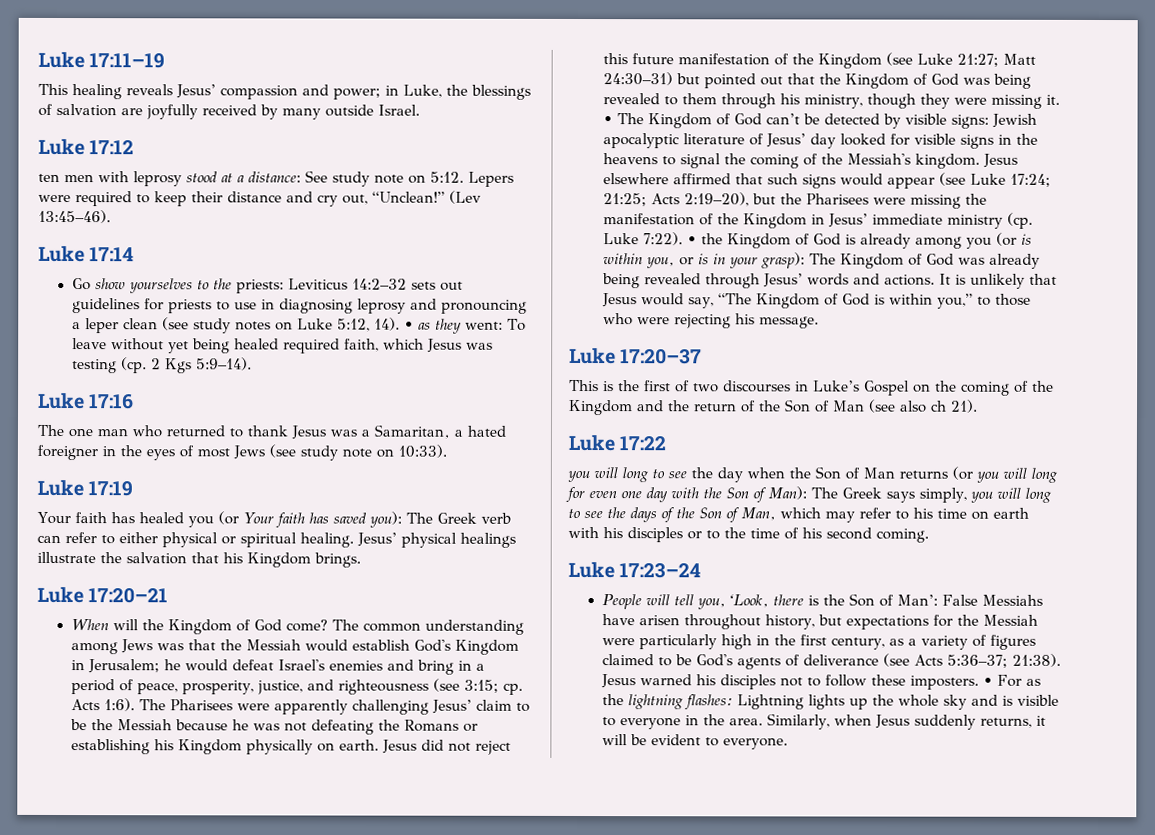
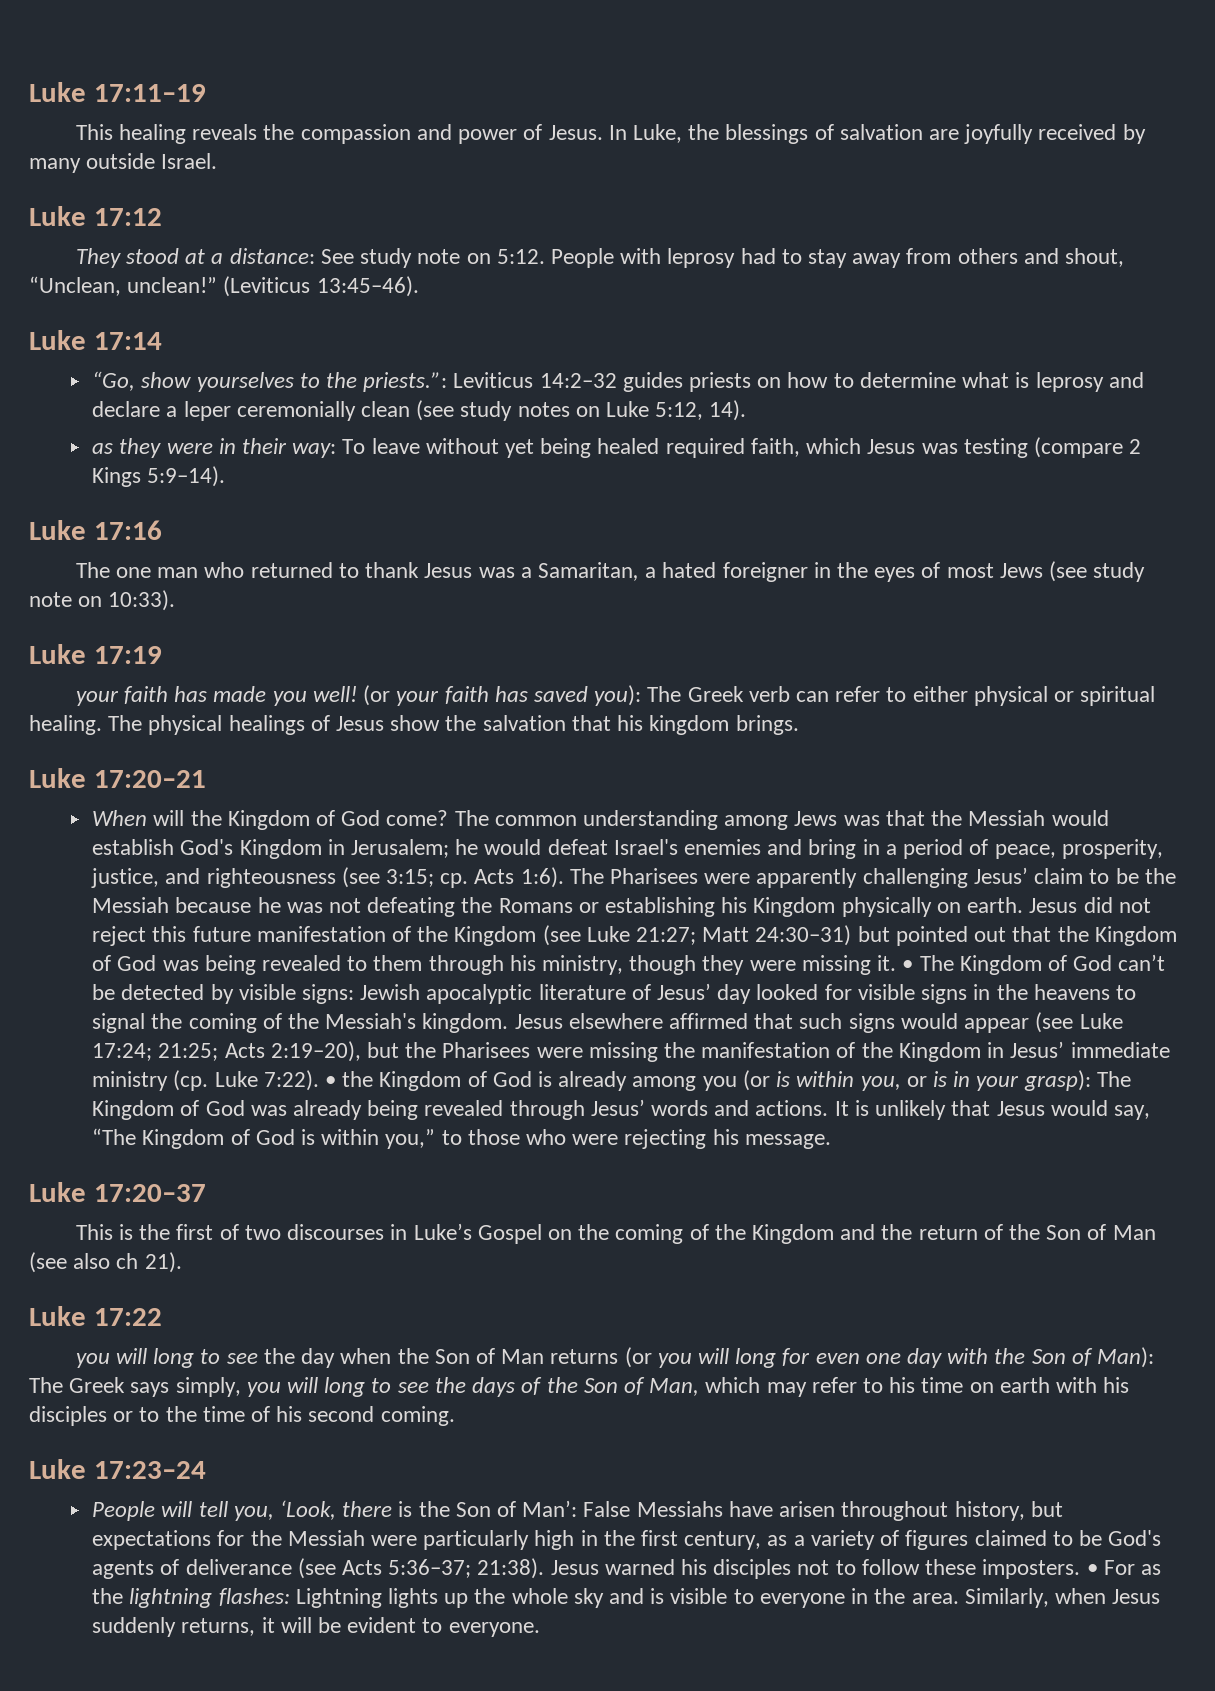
[176,84,216,99] Jesus’ -> [263,124,295,140] the
[333,85,399,100] power; in -> [458,124,627,144] power of Jesus. In
[38,171,182,187] ten men with leprosy -> [75,248,121,268] They
[468,171,514,187] [38,190,481,207] Lepers were required to keep their distance and cry out, “Unclean!” (Lev -> [550,248,1125,268] [29,276,311,297] People with leprosy had to stay away from others and shout, “Unclean, unclean!” (Leviticus
[71,278,91,291] Go -> [92,371,136,391] “Go,
[235,279,284,294] priests: -> [363,372,448,392] priests.”:
[410,281,463,291] [71,298,353,314] sets out guidelines for priests to use in diagnosing -> [622,372,1030,392] guides priests on how to determine what is
[440,299,527,314] pronouncing -> [92,401,161,417] declare
(119, 326) none -> [236,401,356,421] ceremonially
[403,321,414,330] • -> (747, 410) //
[464,321,503,330] went: -> [166,438,337,458] were in their way:
[120,357,192,374] (cp. 2 Kgs -> [1033,437,1142,458] [92,467,142,487] (compare 2 Kings
[37,511,274,528] Your faith has healed you (or Your -> [75,685,440,706] your faith has made you well! (or your
[357,532,397,547] Jesus’ -> [108,715,143,731] The
[37,551,96,564] illustrate -> [310,715,441,731] of Jesus show
[247,552,311,568] Kingdom -> [649,715,730,735] kingdom

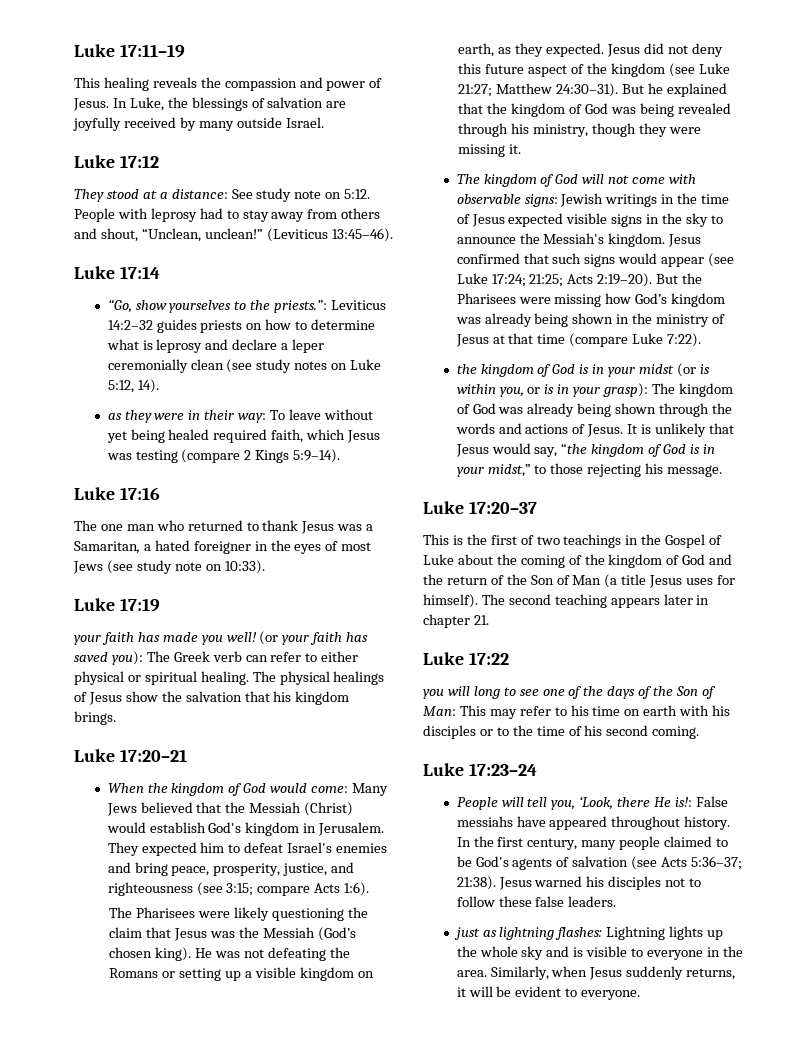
[153,810,880,830] will the Kingdom of God come? The common understanding among Jews was -> [147,783,389,796] [106,802,193,816] the kingdom of God would come: Many Jews believed
(1046, 818) none -> [304,802,354,816] (Christ)
[239,839,542,859] Kingdom in Jerusalem; he would -> [245,822,385,836] [107,842,241,856] kingdom in Jerusalem. They expected him to
[862,839,989,859] in a period of -> (168, 869) none
[440,873,469,888] cp. -> [257,886,311,896] compare
(564, 877) none -> (370, 889) //
[756,867,1176,888] [92,897,281,913] apparently challenging Jesus’ claim to be the Messiah because he -> [234,907,368,921] [109,927,356,941] [109,947,213,961] likely questioning the claim that Jesus was the Messiah (God’s chosen king). He
[605,897,1024,917] establishing his Kingdom physically on earth. -> [179,967,374,981] [458,43,605,57] setting up a visible kingdom on earth, as they expected.
[92,926,147,946] reject -> [691,43,723,57] deny
[256,926,537,946] manifestation of the Kingdom -> [528,63,665,77] aspect of the kingdom
[702,925,1177,946] Matt 24:30–31) but pointed out that the Kingdom -> [496,83,727,97] [458,103,566,117] Matthew 24:30–31). But he explained that the kingdom
[347,955,423,971] to them -> (731, 108) none
[902,954,1166,975] [92,983,1136,1004] [92,1013,282,1033] • The Kingdom of God can’t be detected by visible signs: Jewish apocalyptic literature of Jesus’ day looked for visible signs in the heavens to signal the coming of -> [456,174,697,187] [456,193,730,207] [456,213,723,227] [456,237,516,244] // The kingdom of God will not come with observable signs: Jewish writings in the time of Jesus expected visible signs in the sky to announce
[568,1013,749,1029] elsewhere affirmed -> [456,253,520,264] confirmed
[270,1041,399,1062] 2:19–20), but -> [597,273,679,287] 2:19–20). But
[664,1041,1170,1062] [92,1070,737,1091] the manifestation of the Kingdom in Jesus’ immediate ministry (cp. Luke 7:22). • the Kingdom of God is already among you -> [605,293,726,307] [455,313,726,327] [455,333,702,347] [456,364,675,377] how God’s kingdom was already being shown in the ministry of Jesus at that time (compare Luke 7:22). // the kingdom of God is in your midst
[92,1100,175,1120] Kingdom -> [678,383,733,397] kingdom
[424,1099,829,1120] revealed through Jesus’ words and actions. -> [615,403,733,417] [455,423,624,437] shown through the words and actions of Jesus.
[92,1128,619,1149] “The Kingdom of God is within you,” to those who were -> [561,443,715,457] [456,463,584,477] “the kingdom of God is in your midst,” to those
[287,1223,834,1244] discourses in Luke’s Gospel on the coming of the Kingdom -> [563,534,723,548] [423,554,706,568] teachings in the Gospel of Luke about the coming of the kingdom of God
[29,1252,182,1273] (see also ch 21). -> [604,574,736,588] [423,594,710,608] [423,614,489,628] (a title Jesus uses for himself). The second teaching appears later in chapter 21.
[263,1347,1155,1368] [29,1377,429,1397] the day when the Son of Man returns (or you will long for even one day with the Son of Man): The Greek says simply, you will long to see -> [542,686,583,699] one of
[649,1377,761,1396] Man, which -> [423,705,486,716] Man: This
[398,1500,1063,1521] [92,1530,969,1550] is the Son of Man’: False Messiahs have arisen throughout history, but expectations for the Messiah were particularly high in the first century, as a variety of figures -> [654,796,728,807] [456,816,731,830] [456,836,661,850] He is!: False messiahs have appeared throughout history. In the first century, many people
[185,1559,292,1575] deliverance -> [572,856,629,867] salvation
[982,1559,1161,1579] [92,1588,124,1604] imposters. • For as the -> [535,896,617,907] [453,927,497,940] false leaders. // just as

